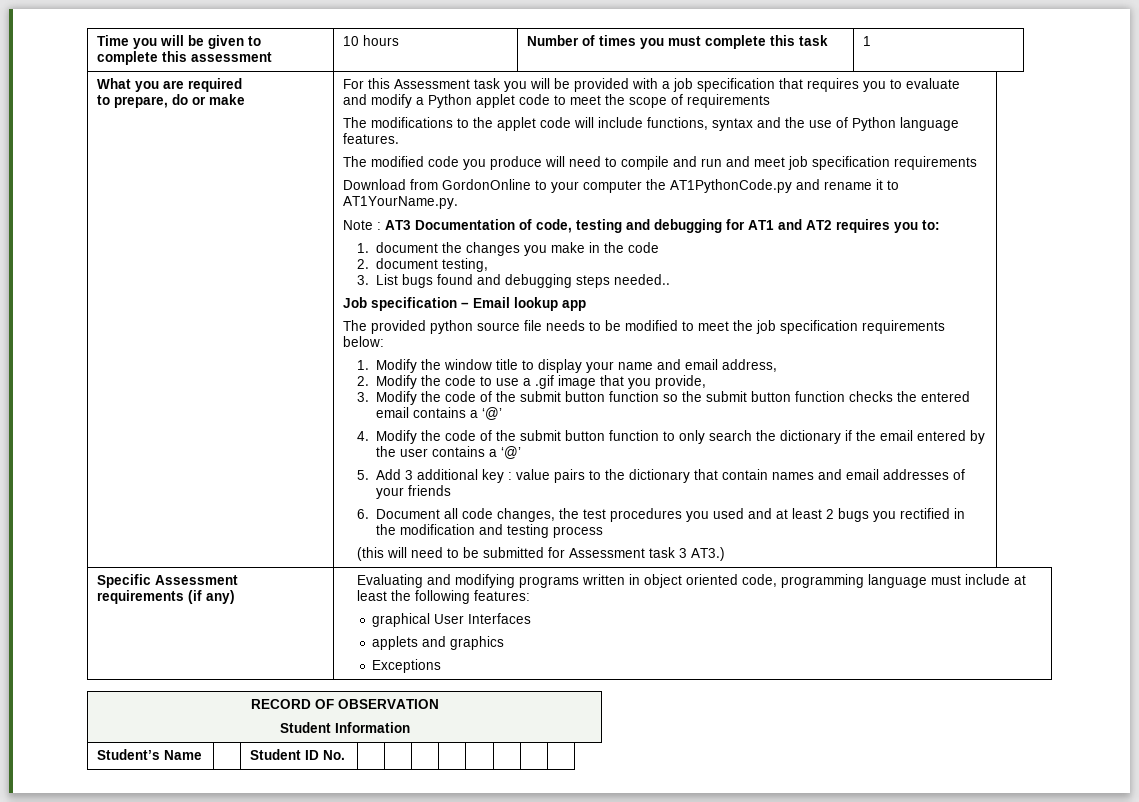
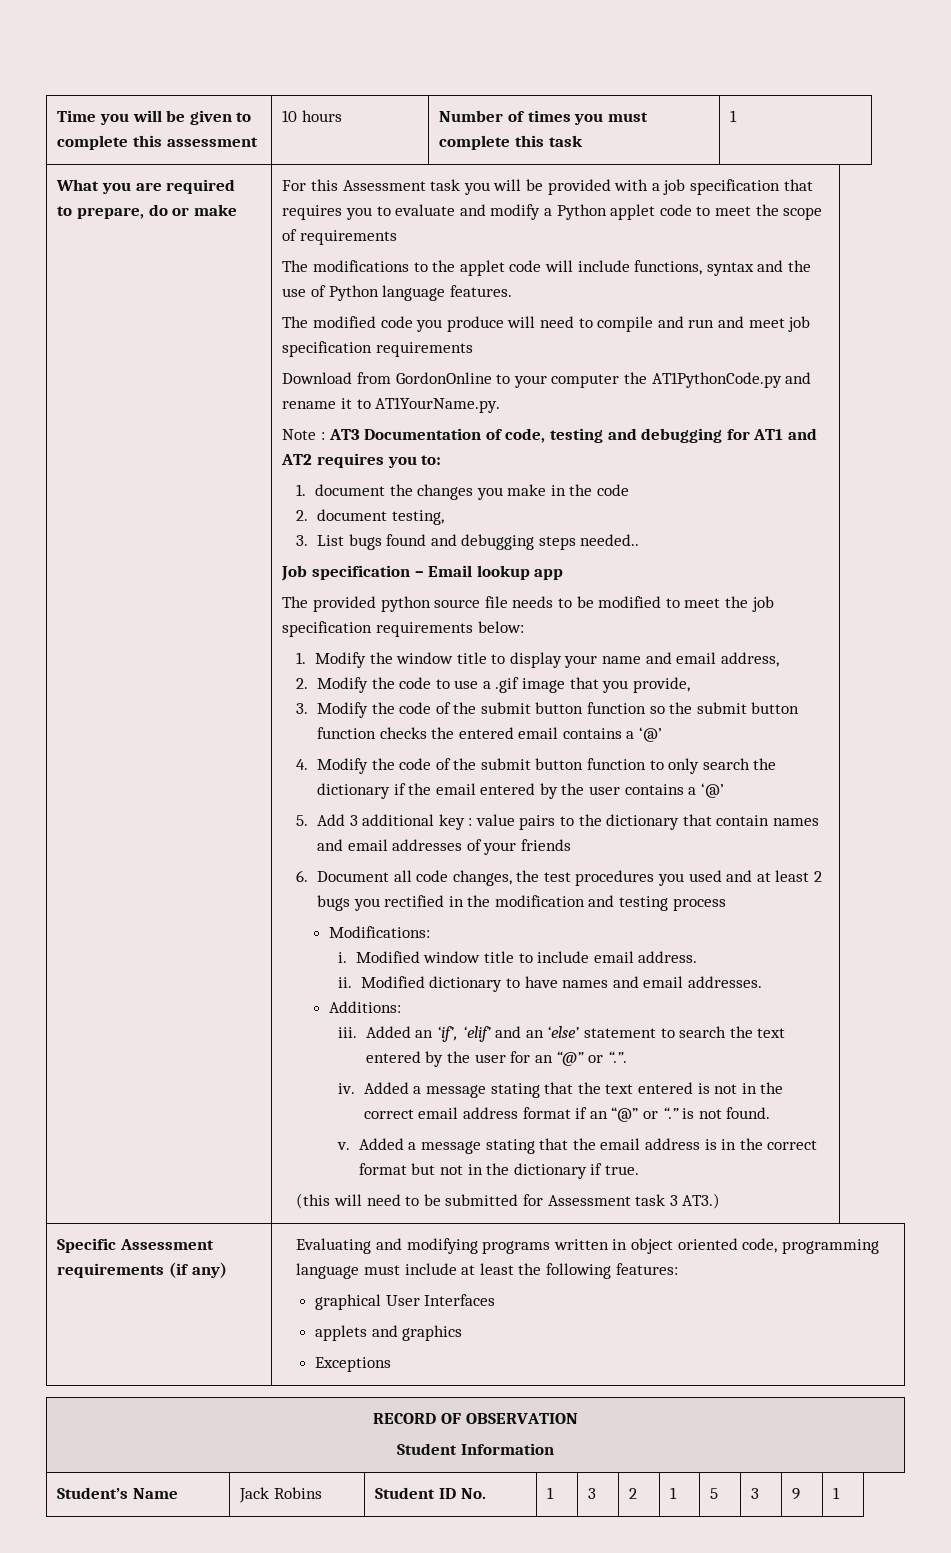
(603, 532) none -> [329,926,431,938] [338,951,698,963] [338,976,762,992] [329,1001,402,1013] [338,1026,786,1042] [365,1051,627,1067] [338,1082,784,1098] [363,1107,771,1122] [337,1138,818,1154] [358,1163,639,1179] // Modifications: // i. Modified window title to include email address. // ii. Modified dictionary to have names and email addresses. // Additions: // iii. Added an ‘if’, ‘elif’ and an ‘else’ statement to search the text entered by the user for an “@” or “.”. // iv. Added a message stating that the text entered is not in the correct email address format if an “@” or “.” is not found. // v. Added a message stating that the email address is in the correct format but not in the dictionary if true.
(202, 755) none -> [239,1487,323,1503] Jack Robins
(345, 755) | | | | | | | -> [547,1487,555,1499] [588,1488,597,1499] [629,1488,638,1499] [670,1487,678,1499] [710,1488,719,1499] [751,1488,760,1499] [792,1488,801,1500] [833,1487,841,1499] 1 | 3 | 2 | 1 | 5 | 3 | 9 | 1

